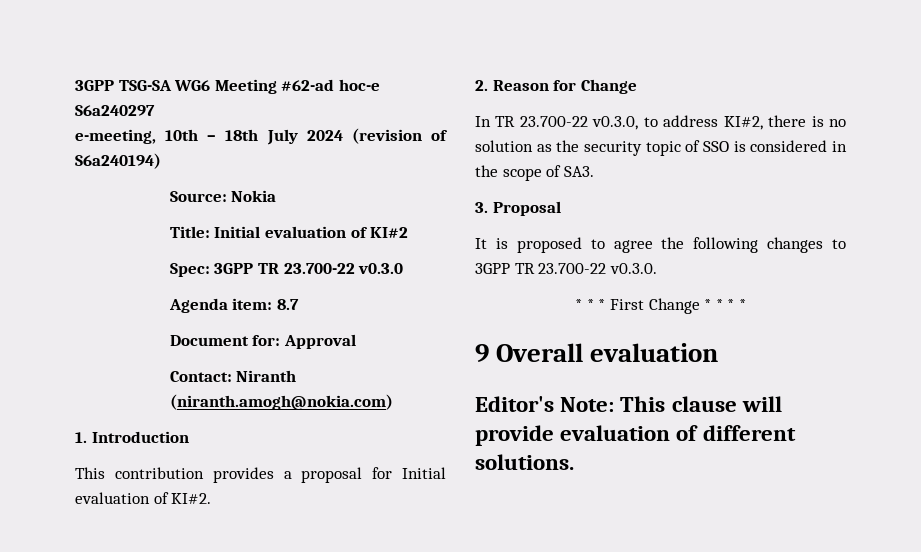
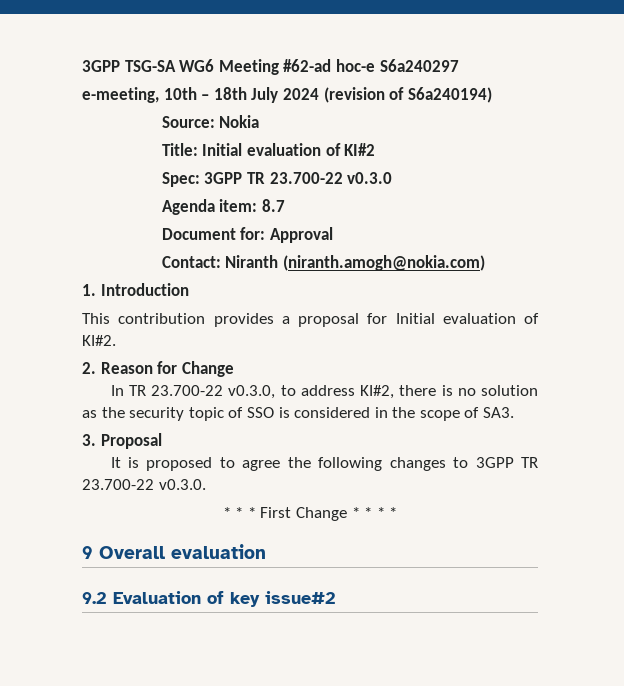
[475,396,782,412] [475,425,796,446] [475,454,574,470] Editor's Note: This clause will provide evaluation of different solutions. -> [82,591,336,607] 9.2 Evaluation of key issue#2

